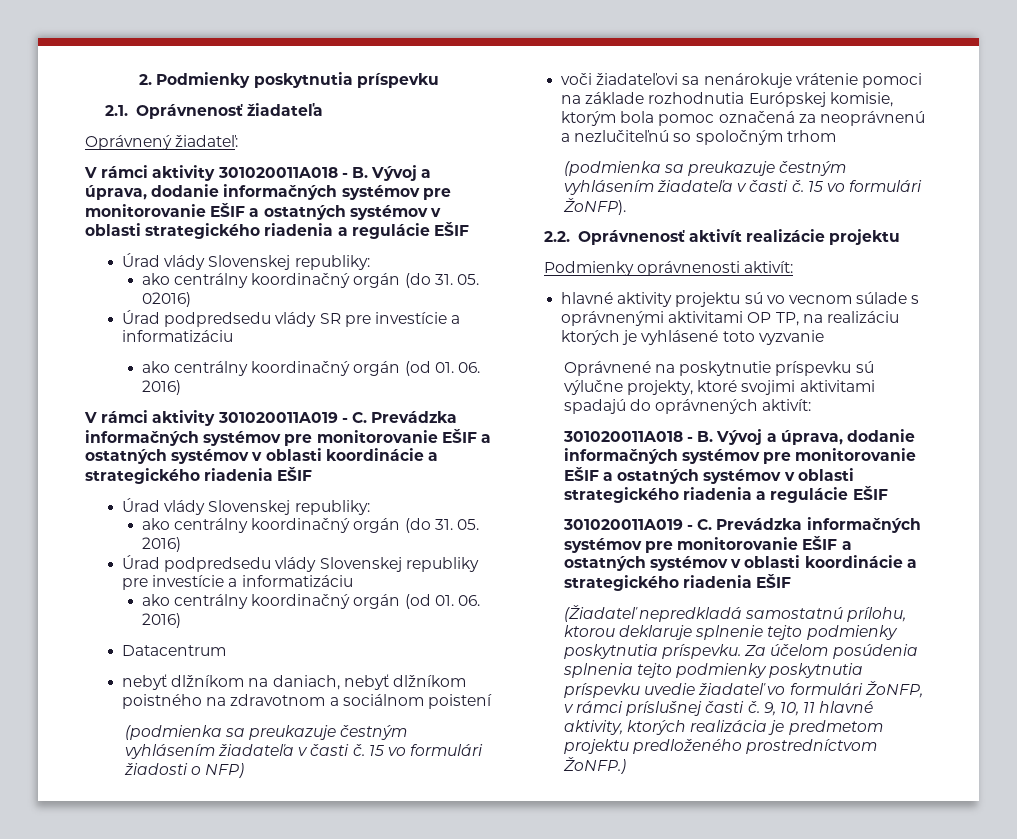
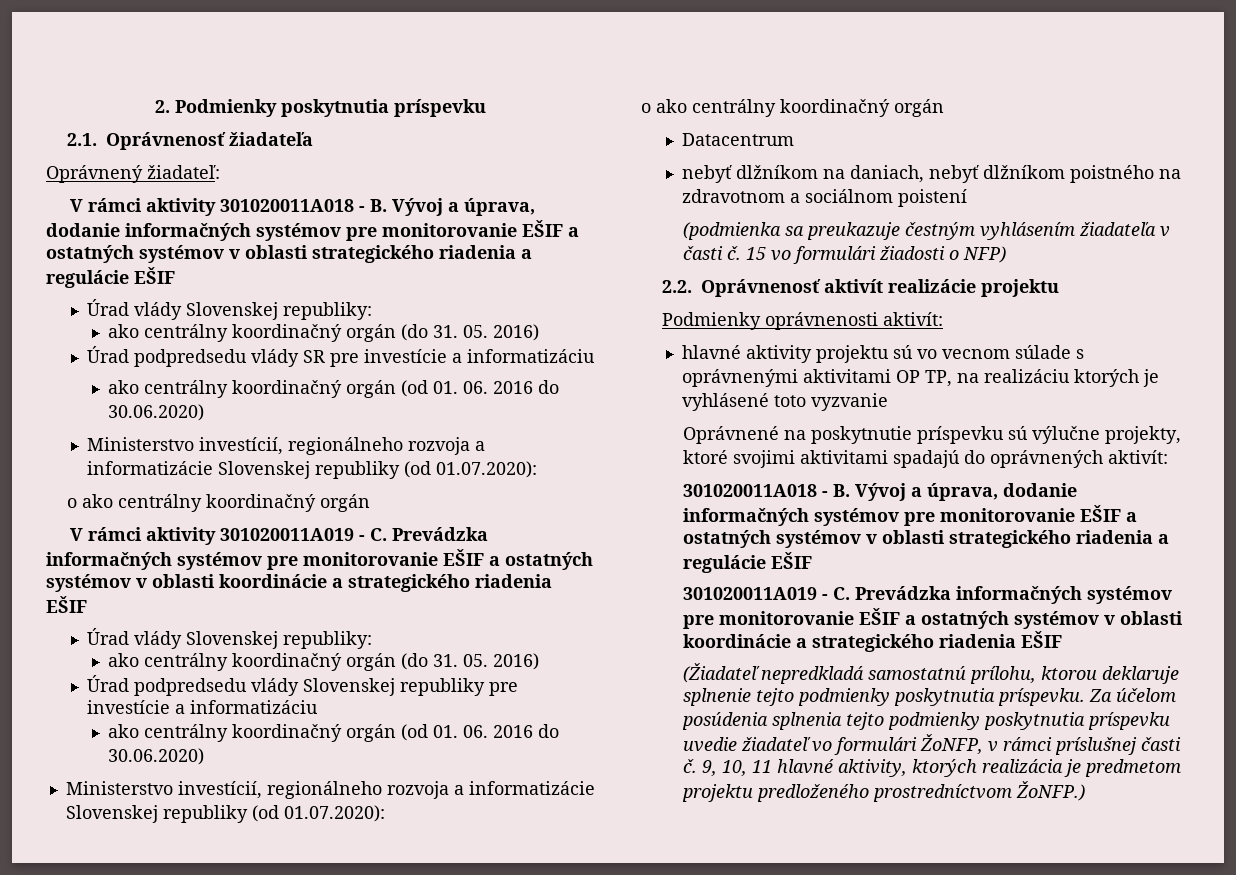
[141,292,191,307] 02016) -> [493,324,540,341] 2016)
[141,380,181,395] 2016) -> [493,380,560,394] [108,404,205,421] [87,437,486,455] [87,461,538,479] [67,494,371,512] 2016 do 30.06.2020) // Ministerstvo investícií, regionálneho rozvoja a informatizácie Slovenskej republiky (od 01.07.2020): // o ako centrálny koordinačný orgán
[141,613,181,628] 2016) -> [493,724,560,738] [108,748,205,765] [65,781,595,799] [65,805,385,823] [641,99,944,117] 2016 do 30.06.2020) // Ministerstvo investícií, regionálneho rozvoja a informatizácie Slovenskej republiky (od 01.07.2020): // o ako centrálny koordinačný orgán
[560,73,922,88] [560,92,893,107] [560,111,925,126] [560,130,836,145] [563,161,847,176] [563,180,923,195] [562,198,626,215] // voči žiadateľovi sa nenárokuje vrátenie pomoci na základe rozhodnutia Európskej komisie, ktorým bola pomoc označená za neoprávnenú a nezlučiteľnú so spoločným trhom // (podmienka sa preukazuje čestným vyhlásením žiadateľa v časti č. 15 vo formulári ŽoNFP). -> (1007, 254) none

